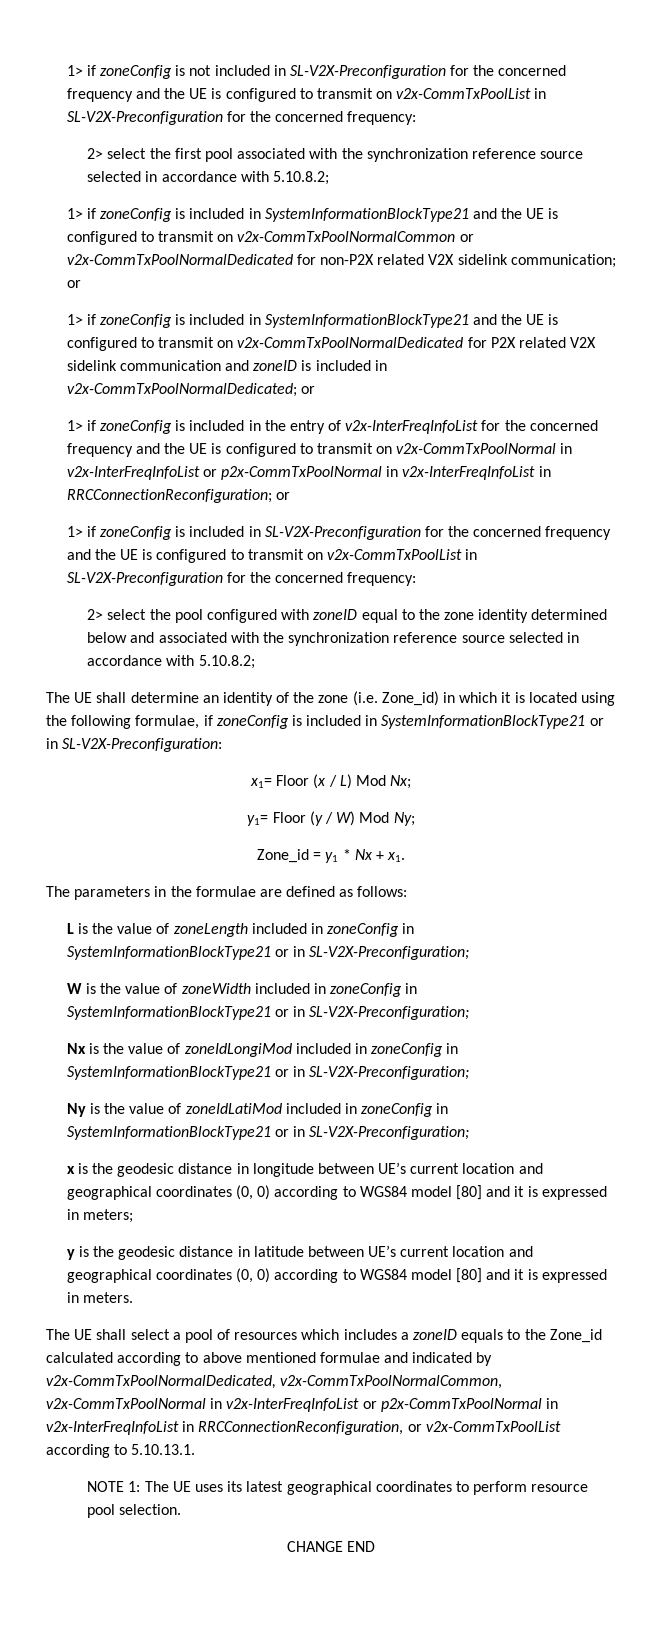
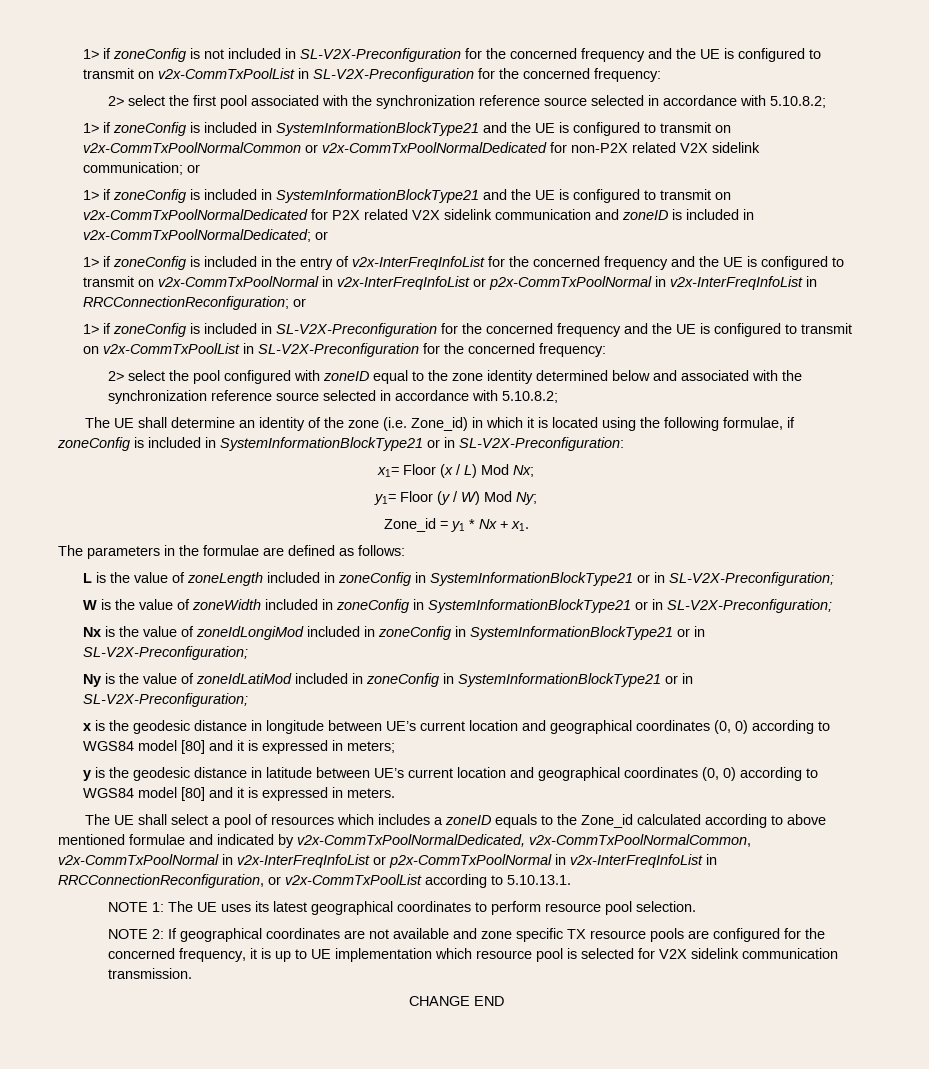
(182, 1509) none -> [107,928,825,942] [107,948,838,962] [107,968,192,979] // NOTE 2: If geographical coordinates are not available and zone specific TX resource pools are configured for the concerned frequency, it is up to UE implementation which resource pool is selected for V2X sidelink communication transmission.

